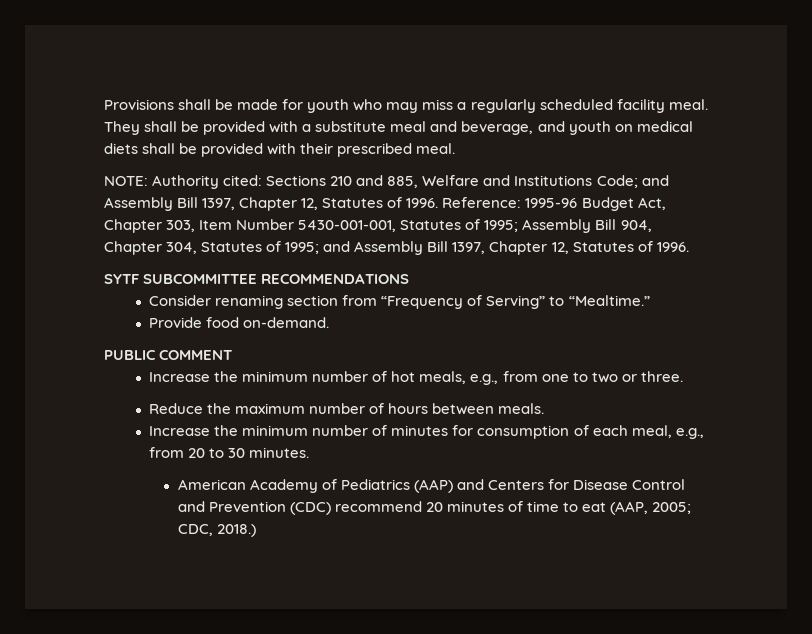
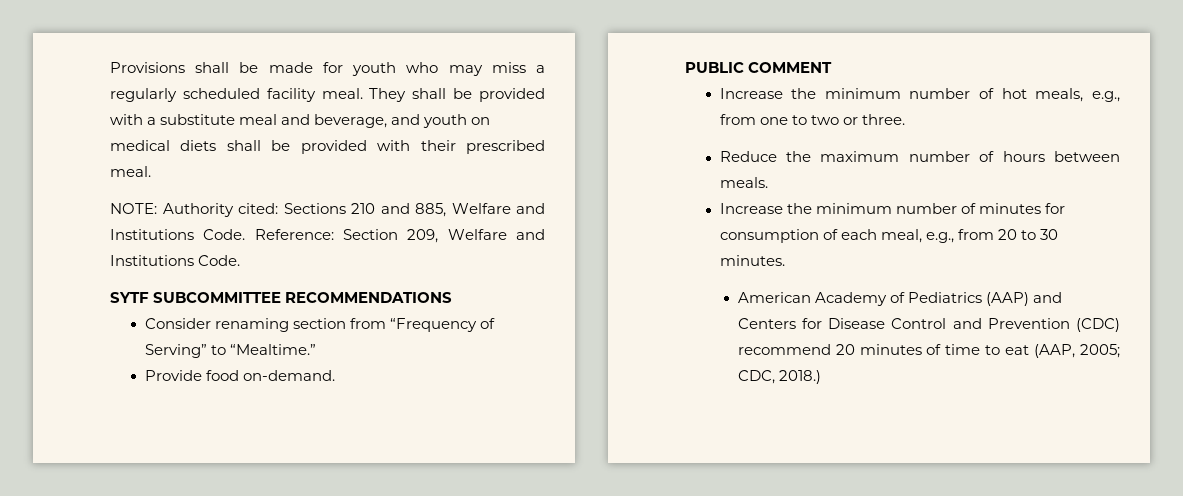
[596,175,669,188] [104,197,666,211] [104,219,652,233] [104,241,689,255] Code; and Assembly Bill 1397, Chapter 12, Statutes of 1996. Reference: 1995-96 Budget Act, Chapter 303, Item Number 5430-001-001, Statutes of 1995; Assembly Bill 904, Chapter 304, Statutes of 1995; and Assembly Bill 1397, Chapter 12, Statutes of 1996. -> [203,229,546,243] [110,255,241,266] Code. Reference: Section 209, Welfare and Institutions Code.

